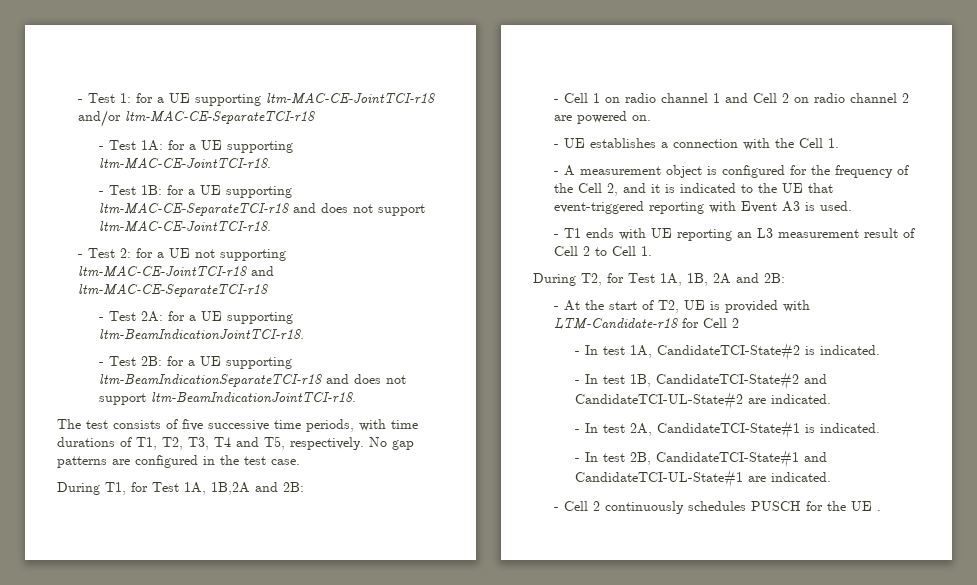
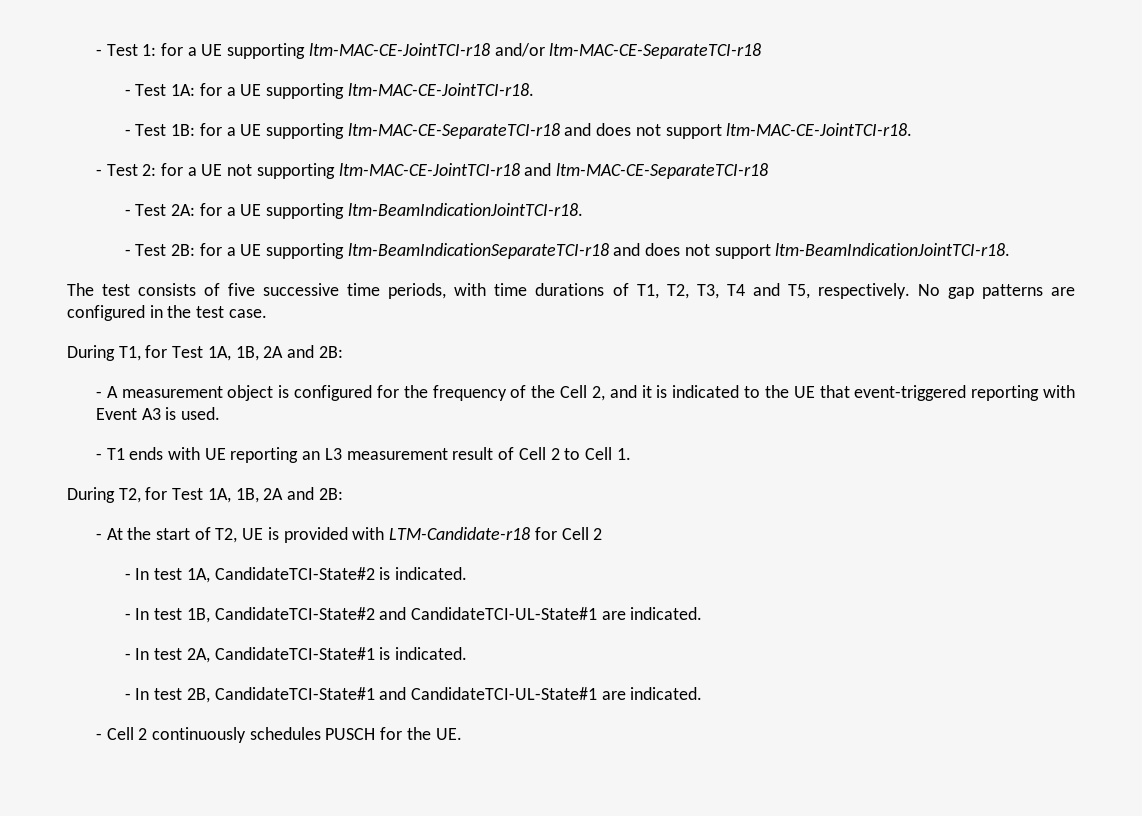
[211,482,304,495] [554,93,910,103] [554,111,652,124] [554,138,840,150] 1B,2A and 2B: // - Cell 1 on radio channel 1 and Cell 2 on radio channel 2 are powered on. // - UE establishes a connection with the Cell 1. -> [235,345,343,361] 1B, 2A and 2B:
[575,392,744,410] CandidateTCI-UL-State#2 -> [411,607,598,620] CandidateTCI-UL-State#1
[851,501,882,511] UE . -> [435,728,462,740] UE.

